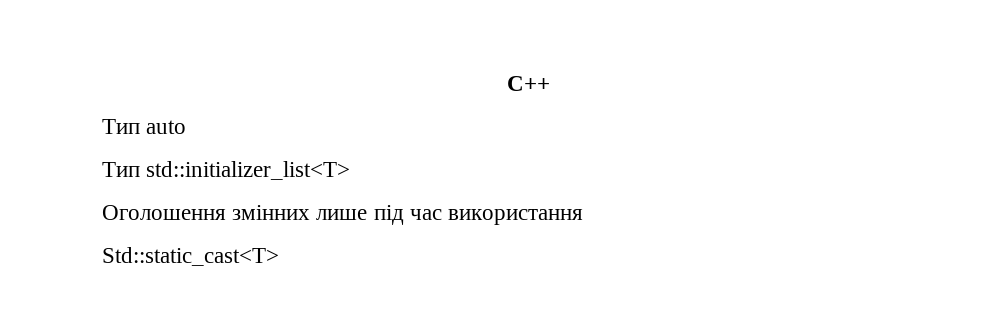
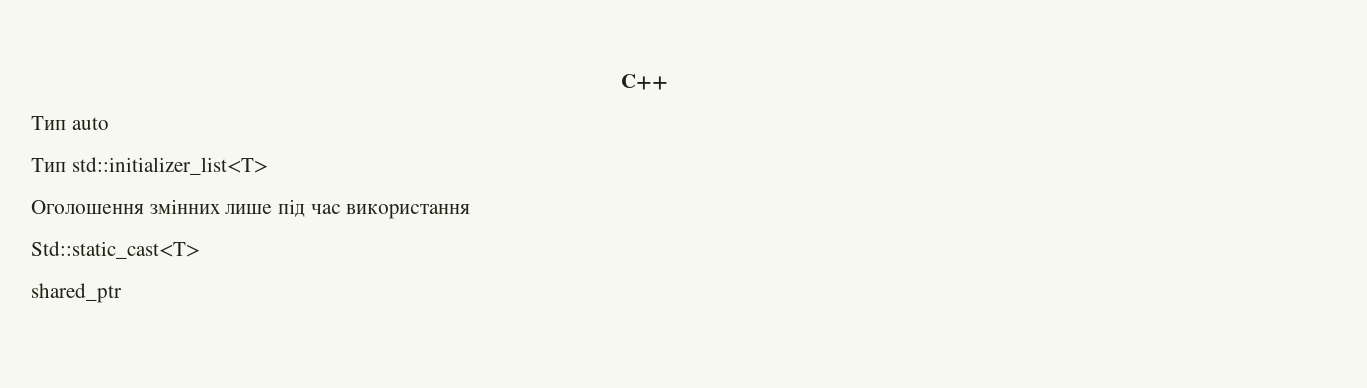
(279, 256) none -> [31,283,122,303] // shared_ptr

